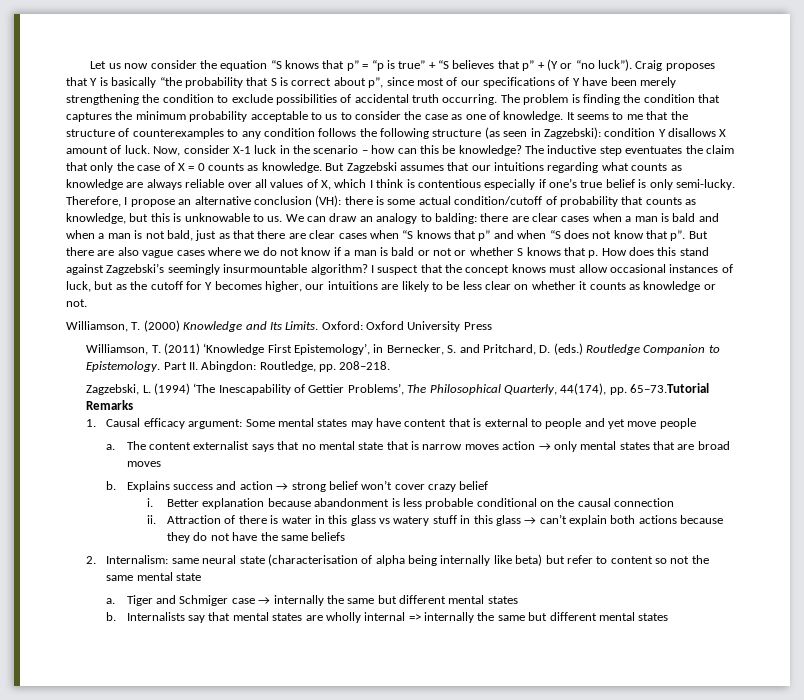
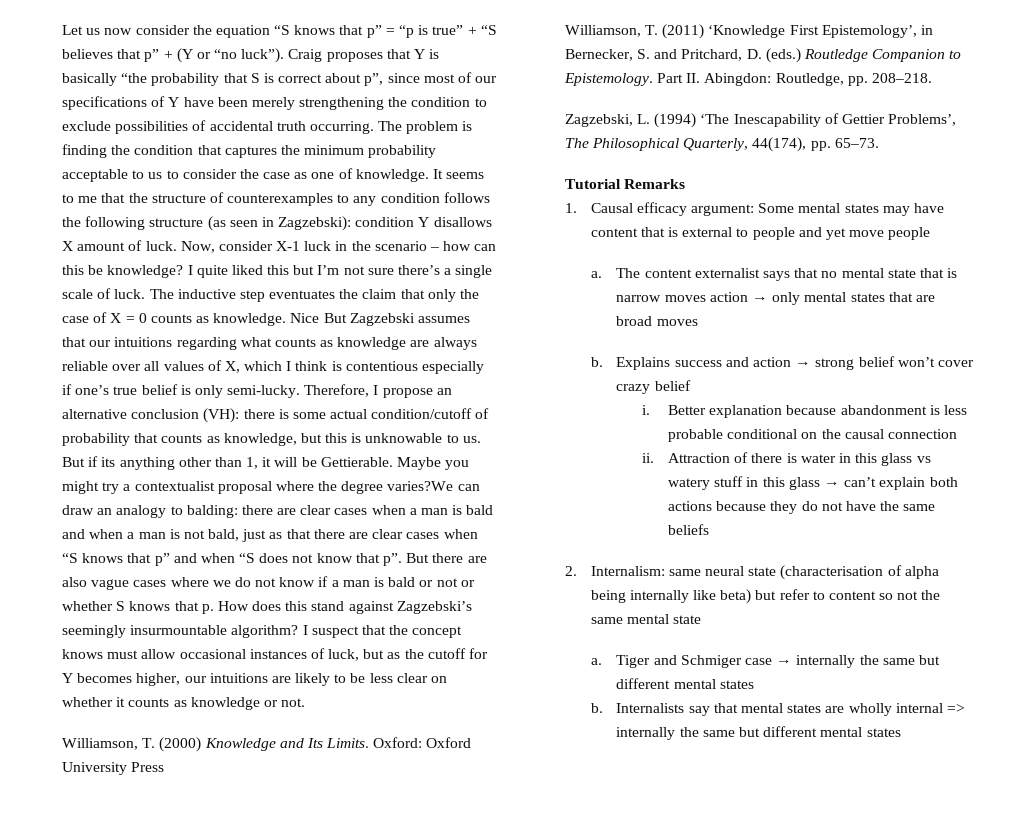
(522, 150) none -> [187,265,493,278] [62,288,146,299] I quite liked this but I’m not sure there’s a single scale of luck.
(322, 167) none -> [290,313,320,323] Nice
[285,214,304,222] We -> [62,456,470,470] [62,481,454,494] But if its anything other than 1, it will be Gettierable. Maybe you might try a contextualist proposal where the degree varies?We
[630,383,710,393] 65–73.Tutorial -> [834,138,879,148] [564,179,621,189] 65–73. // Tutorial

